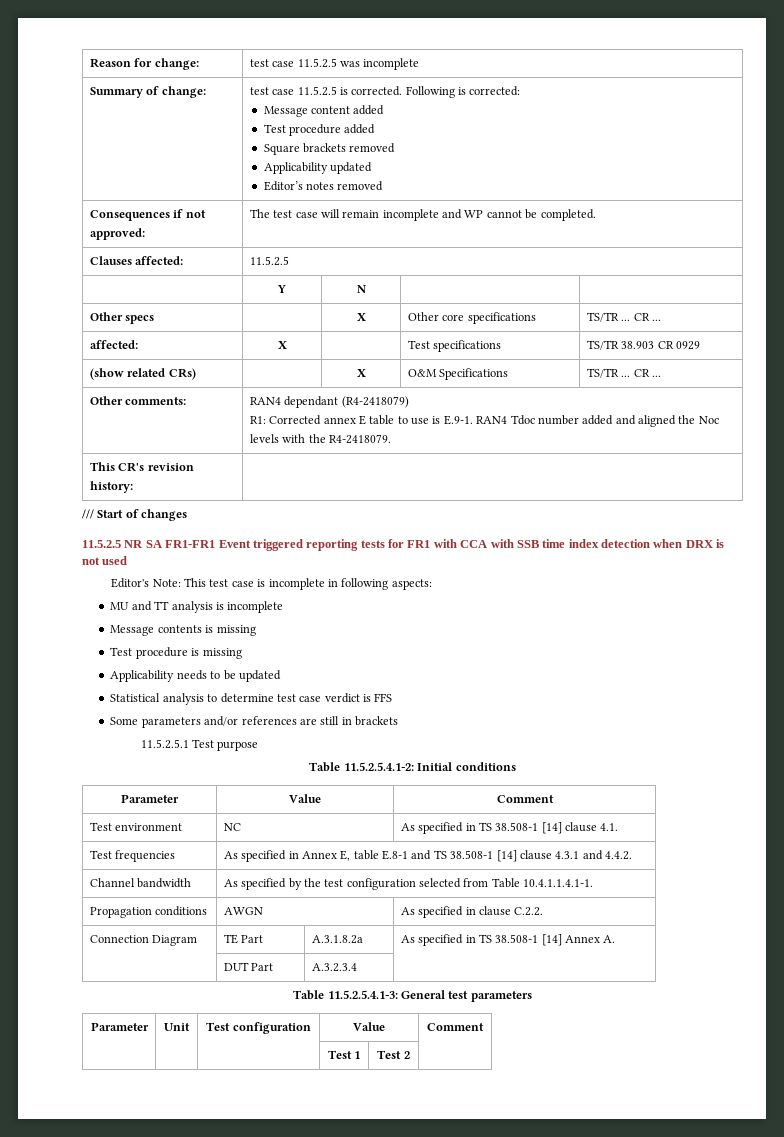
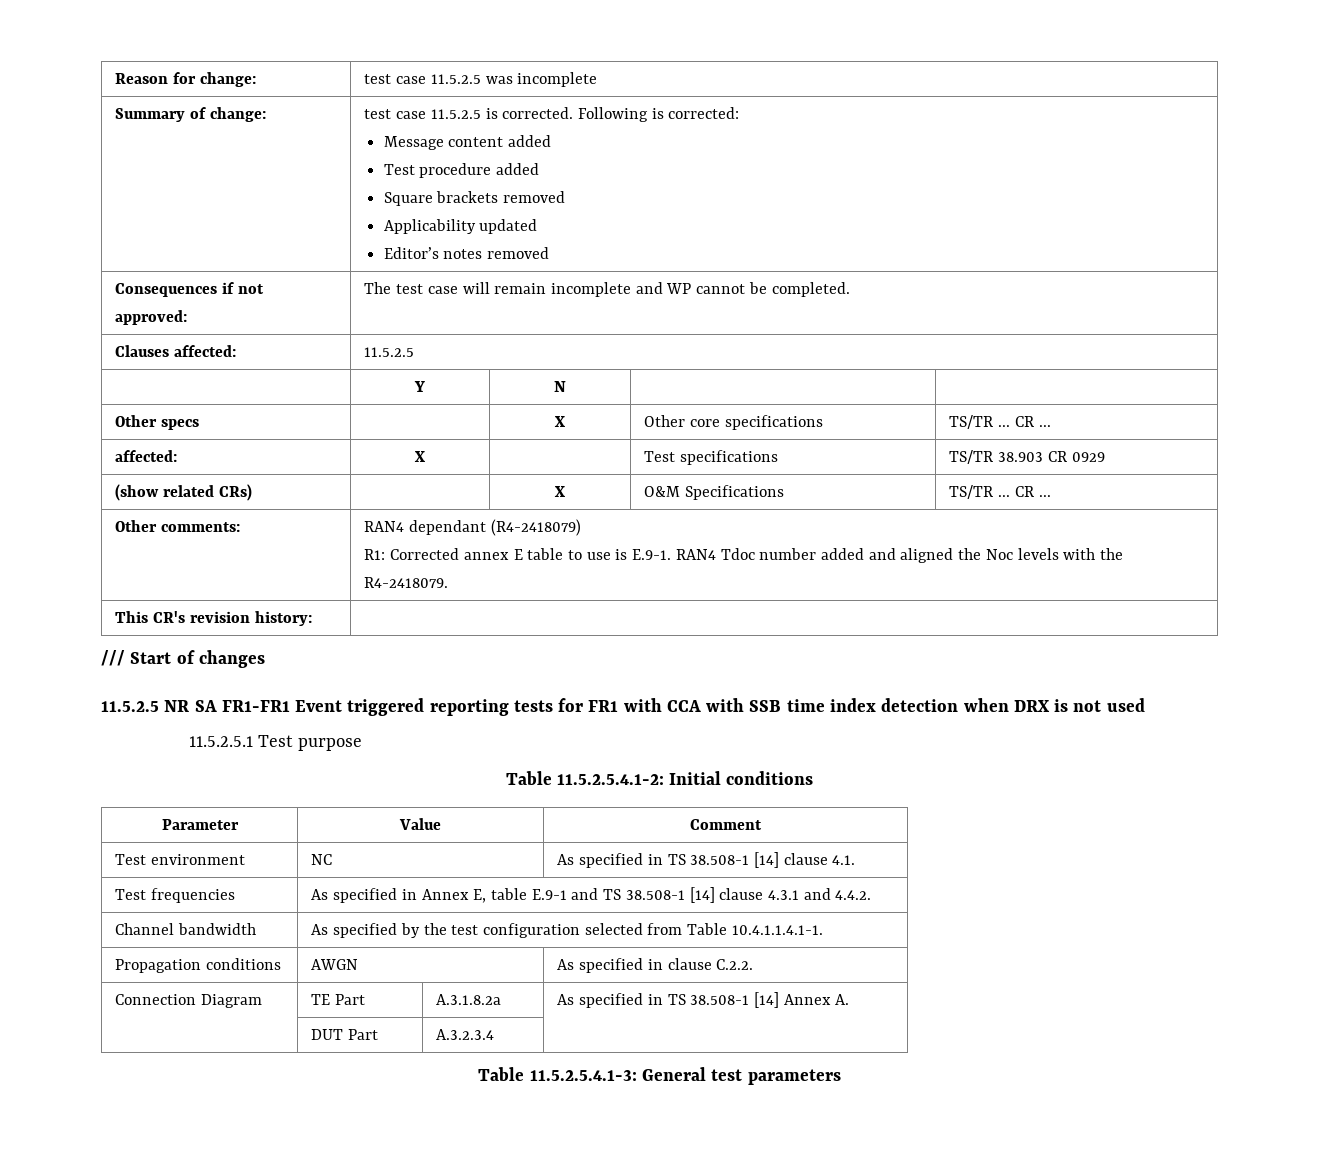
[111,578,432,590] [110,601,284,613] [110,625,256,636] [110,647,242,659] [110,670,281,682] [110,693,393,705] [110,716,399,728] // Editor's Note: This test case is incomplete in following aspects: // MU and TT analysis is incomplete // Message contents is missing // Test procedure is missing // Applicability needs to be updated // Statistical analysis to determine test case verdict is FFS // Some parameters and/or references are still in brackets -> (1145, 705) none
[382,850,409,860] E.8-1 -> [531,889,567,900] E.9-1
[90,1022,149,1031] [164,1023,190,1031] [206,1022,311,1034] [353,1022,385,1031] [427,1023,484,1031] [327,1050,361,1059] [377,1050,410,1059] // Parameter | Unit | Test configuration | Value | Comment // | | | Test 1 | Test 2 | -> (841, 1077) none

